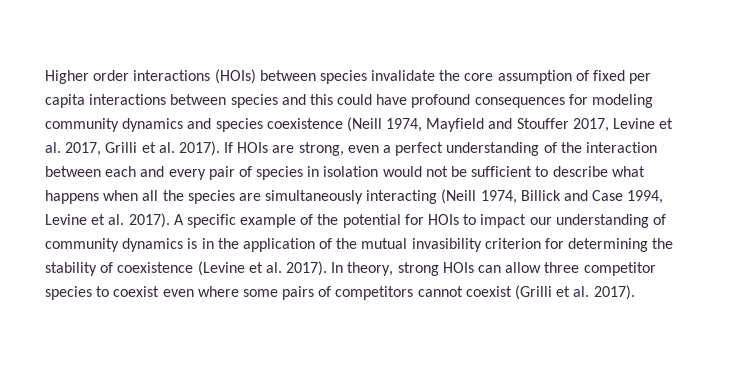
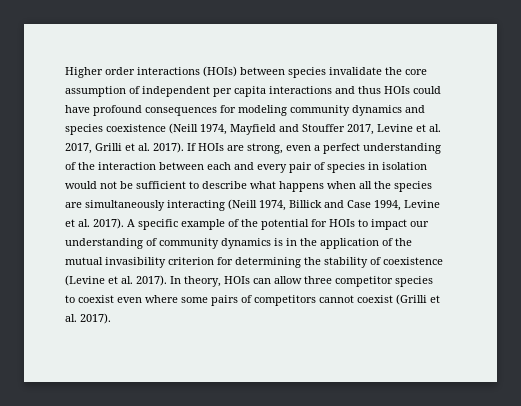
[593,70,626,81] fixed -> [142,86,210,97] independent
[170,94,333,108] between species and this -> [335,86,410,94] and thus HOIs
[397,262,439,276] strong -> (221, 281) none

